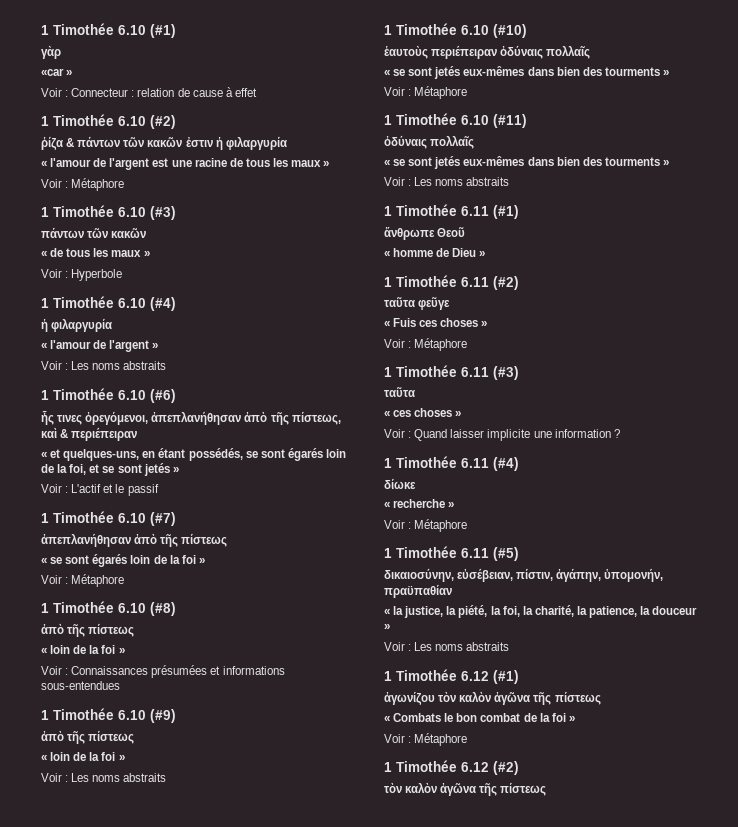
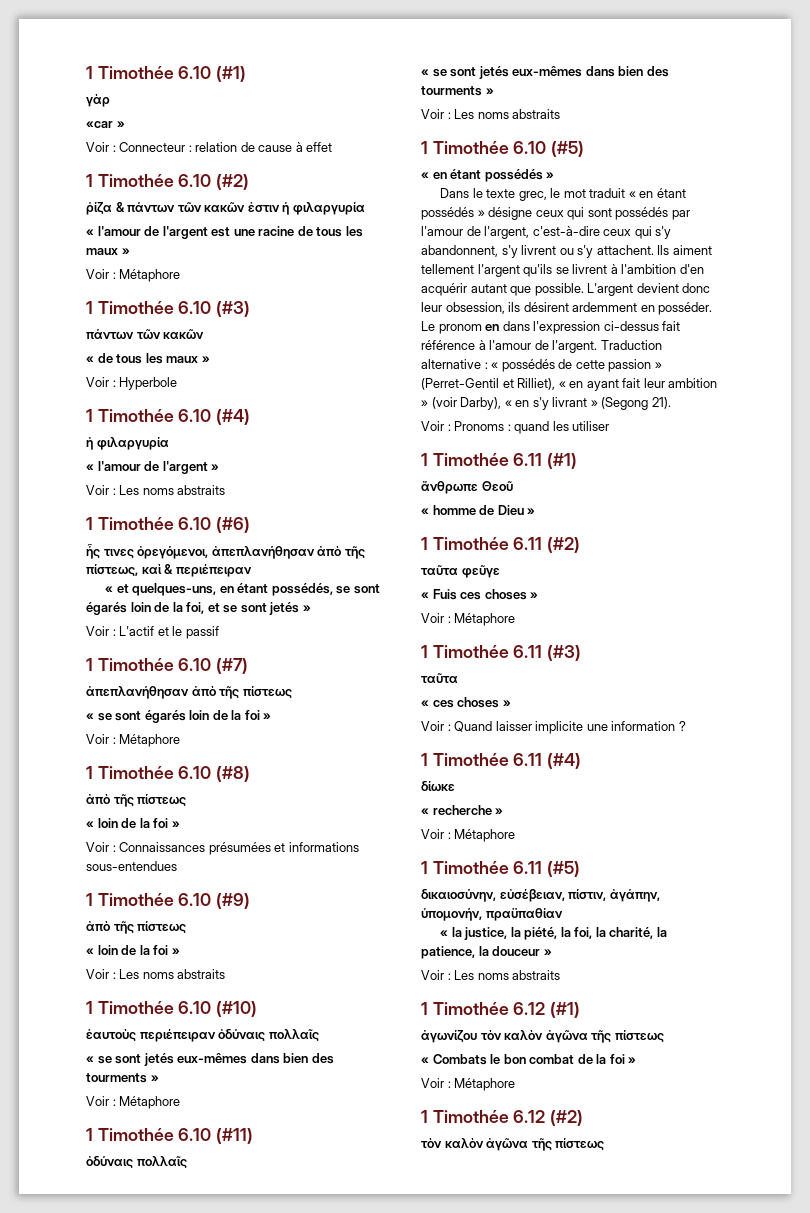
(510, 181) none -> [421,141,585,157] [421,169,555,182] [440,188,686,201] [421,207,690,220] [421,226,672,239] [421,245,712,258] [421,264,704,277] [421,283,711,296] [421,302,713,315] [421,321,681,334] [421,340,662,353] [421,359,662,372] [421,378,718,391] [421,397,671,410] [421,421,610,434] // 1 Timothée 6.10 (#5) // « en étant possédés » // Dans le texte grec, le mot traduit « en étant possédés » désigne ceux qui sont possédés par l'amour de l'argent, c'est-à-dire ceux qui s'y abandonnent, s'y livrent ou s'y attachent. Ils aiment tellement l'argent qu'ils se livrent à l'ambition d'en acquérir autant que possible. L'argent devient donc leur obsession, ils désirent ardemment en posséder. Le pronom en dans l'expression ci-dessus fait référence à l'amour de l'argent. Traduction alternative : « possédés de cette passion » (Perret-Gentil et Rilliet), « en ayant fait leur ambition » (voir Darby), « en s'y livrant » (Segong 21). // Voir : Pronoms : quand les utiliser

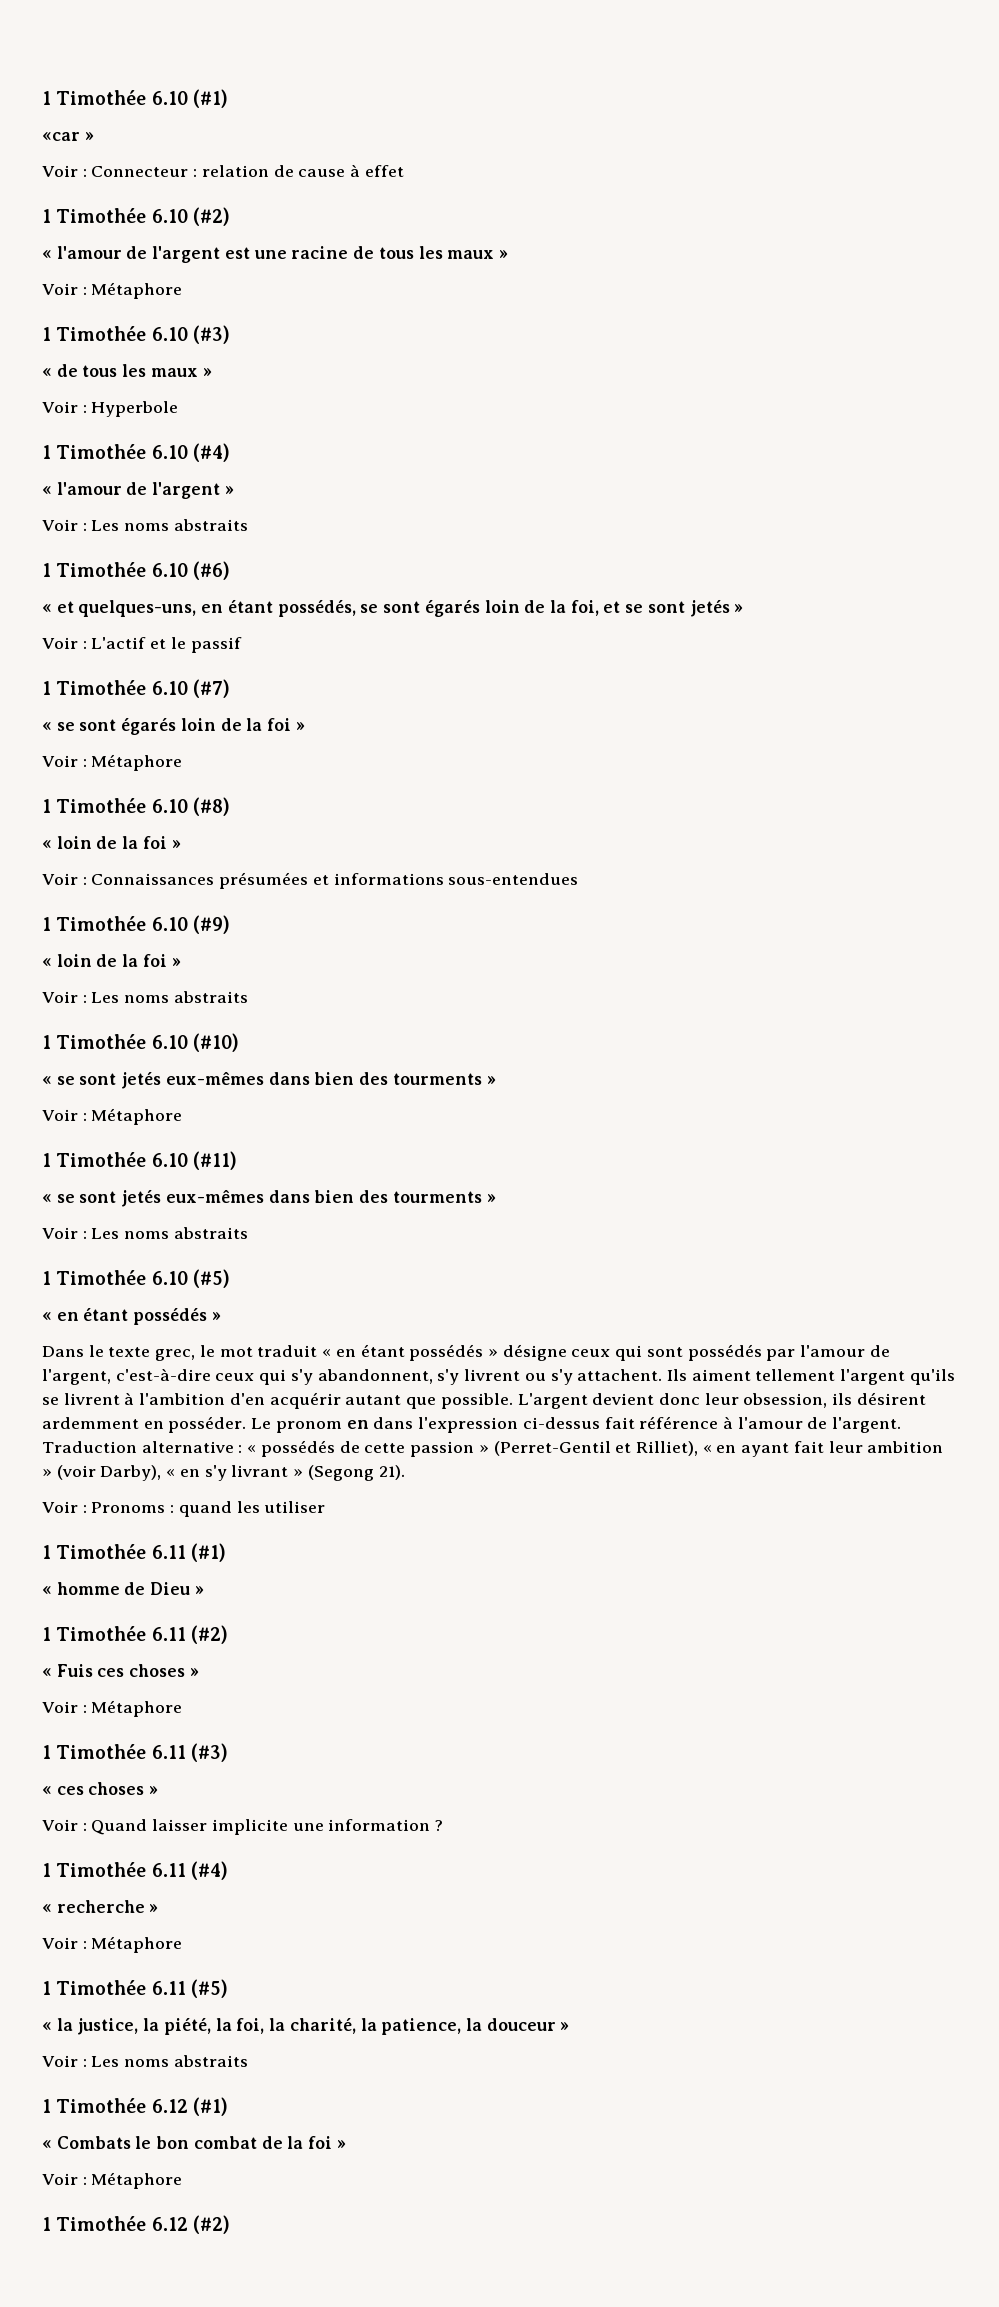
[86,94,110,107] // γὰρ -> (228, 98) none
[86,202,365,215] // ῥίζα & πάντων τῶν κακῶν ἐστιν ἡ φιλαργυρία -> (230, 216) none
[86,329,205,339] // πάντων τῶν κακῶν -> (230, 334) none
[86,437,169,450] // ἡ φιλαργυρία -> (230, 452) none
[86,543,365,559] [86,564,252,577] // ἧς τινες ὀρεγόμενοι, ἀπεπλανήθησαν ἀπὸ τῆς πίστεως, καὶ & περιέπειραν -> (230, 570) none
[86,686,292,699] // ἀπεπλανήθησαν ἀπὸ τῆς πίστεως -> (230, 688) none
[86,794,187,807] // ἀπὸ τῆς πίστεως -> (230, 806) none
[86,921,187,934] // ἀπὸ τῆς πίστεως -> (230, 924) none
[86,1029,319,1042] // ἑαυτοὺς περιέπειραν ὀδύναις πολλαῖς -> (239, 1042) none
[86,1156,187,1168] // ὀδύναις πολλαῖς -> (237, 1160) none
[421,481,513,494] // ἄνθρωπε Θεοῦ -> (226, 1552) none
[421,565,500,578] // ταῦτα φεῦγε -> (228, 1634) none
[421,673,458,683] // ταῦτα -> (228, 1752) none
[421,781,455,791] // δίωκε -> (228, 1870) none
[421,889,660,902] [421,908,563,921] // δικαιοσύνην, εὐσέβειαν, πίστιν, ἀγάπην, ὑπομονήν, πραϋπαθίαν -> (228, 1988) none
[421,1030,664,1043] // ἀγωνίζου τὸν καλὸν ἀγῶνα τῆς πίστεως -> (228, 2106) none
[421,1138,605,1151] // τὸν καλὸν ἀγῶνα τῆς πίστεως -> (230, 2224) none

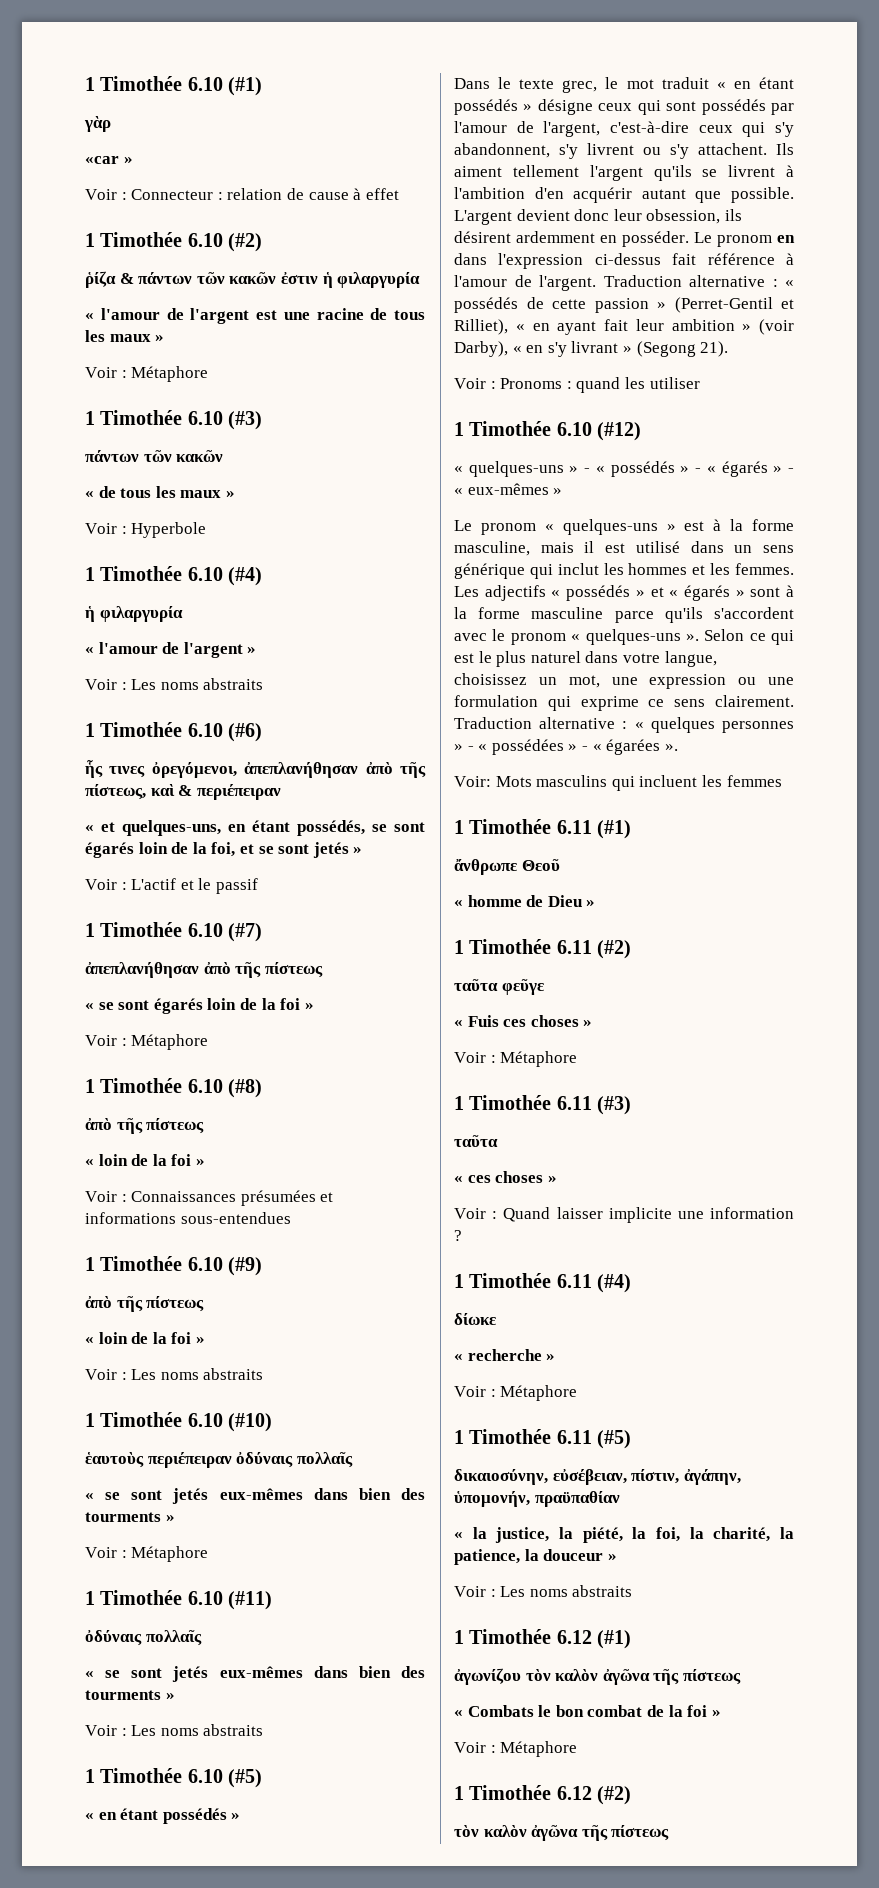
(228, 98) none -> [84,116,111,132] // γὰρ
(230, 216) none -> [85,271,421,288] // ῥίζα & πάντων τῶν κακῶν ἐστιν ἡ φιλαργυρία
(230, 334) none -> [85,450,224,462] // πάντων τῶν κακῶν
(230, 452) none -> [85,606,183,622] // ἡ φιλαργυρία
(230, 570) none -> [85,760,426,778] [85,784,281,800] // ἧς τινες ὀρεγόμενοι, ἀπεπλανήθησαν ἀπὸ τῆς πίστεως, καὶ & περιέπειραν
(230, 688) none -> [85,962,323,978] // ἀπεπλανήθησαν ἀπὸ τῆς πίστεως
(230, 806) none -> [85,1118,205,1134] // ἀπὸ τῆς πίστεως
(230, 924) none -> [85,1296,205,1312] // ἀπὸ τῆς πίστεως
(239, 1042) none -> [85,1452,353,1468] // ἑαυτοὺς περιέπειραν ὀδύναις πολλαῖς
(237, 1160) none -> [85,1630,202,1646] // ὀδύναις πολλαῖς
(326, 1507) none -> [454,421,642,441] [454,461,794,477] [454,483,563,495] [454,519,794,535] [454,541,794,556] [454,563,794,579] [454,585,794,601] [454,607,794,623] [454,629,794,645] [454,651,717,667] [454,673,794,689] [454,695,794,711] [454,717,794,733] [454,739,678,755] [454,775,782,791] // 1 Timothée 6.10 (#12) // « quelques-uns » - « possédés » - « égarés » - « eux-mêmes » // Le pronom « quelques-uns » est à la forme masculine, mais il est utilisé dans un sens générique qui inclut les hommes et les femmes. Les adjectifs « possédés » et « égarés » sont à la forme masculine parce qu'ils s'accordent avec le pronom « quelques-uns ». Selon ce qui est le plus naturel dans votre langue, choisissez un mot, une expression ou une formulation qui exprime ce sens clairement. Traduction alternative : « quelques personnes » - « possédées » - « égarées ». // Voir: Mots masculins qui incluent les femmes
(226, 1552) none -> [454,859,560,875] // ἄνθρωπε Θεοῦ
(228, 1634) none -> [454,979,544,995] // ταῦτα φεῦγε
(228, 1752) none -> [454,1135,498,1147] // ταῦτα
(228, 1870) none -> [454,1313,496,1325] // δίωκε
(228, 1988) none -> [454,1469,741,1485] [454,1491,620,1507] // δικαιοσύνην, εὐσέβειαν, πίστιν, ἀγάπην, ὑπομονήν, πραϋπαθίαν
(228, 2106) none -> [454,1668,741,1685] // ἀγωνίζου τὸν καλὸν ἀγῶνα τῆς πίστεως
(230, 2224) none -> [454,1825,670,1841] // τὸν καλὸν ἀγῶνα τῆς πίστεως

